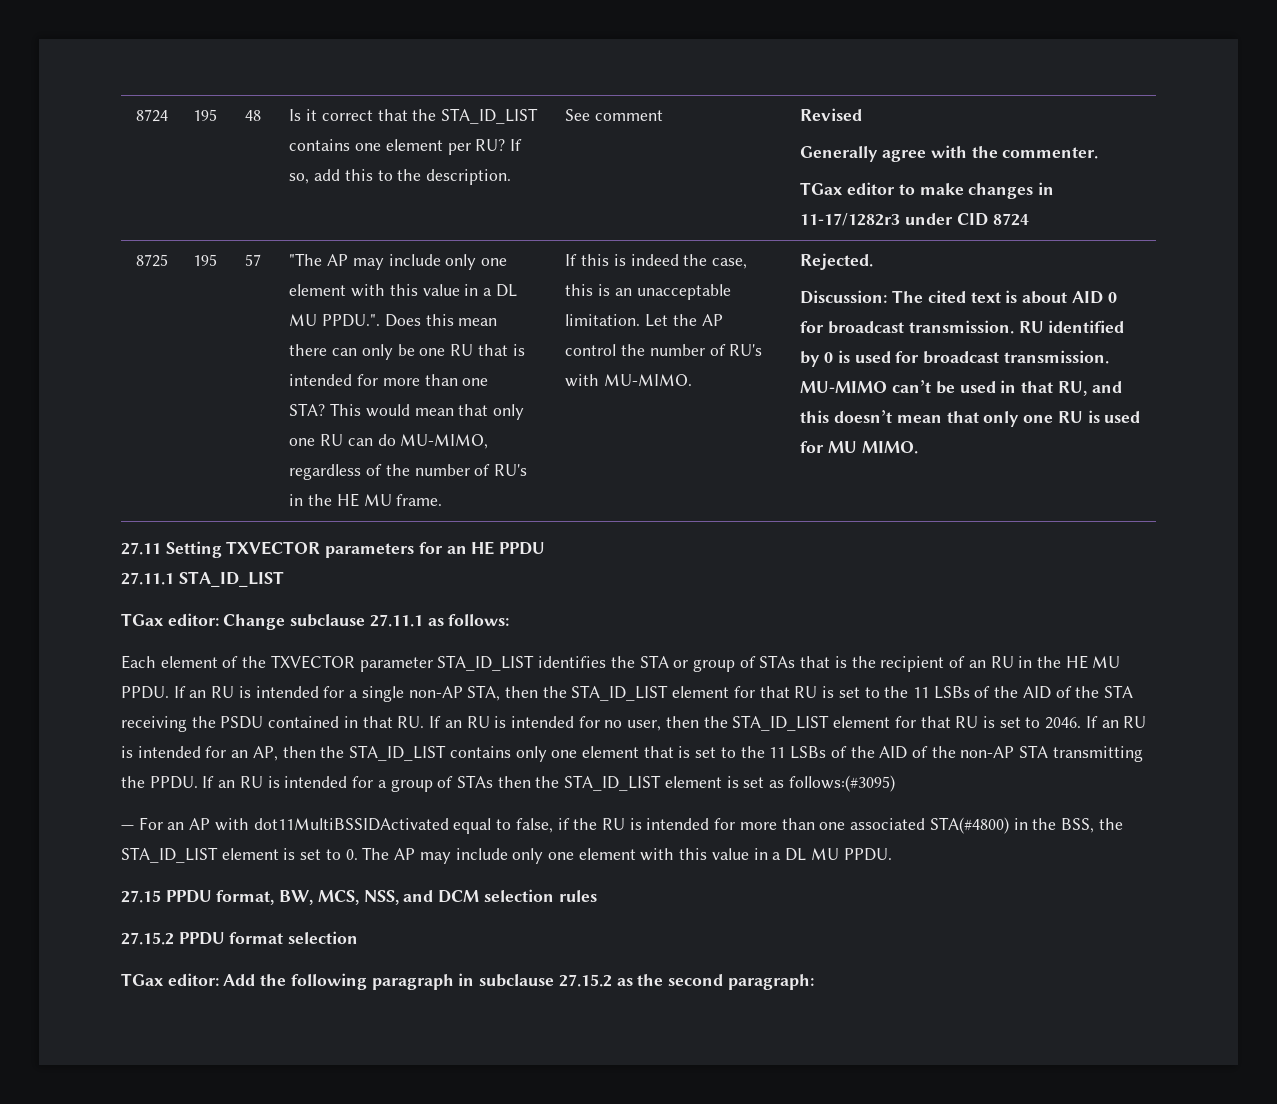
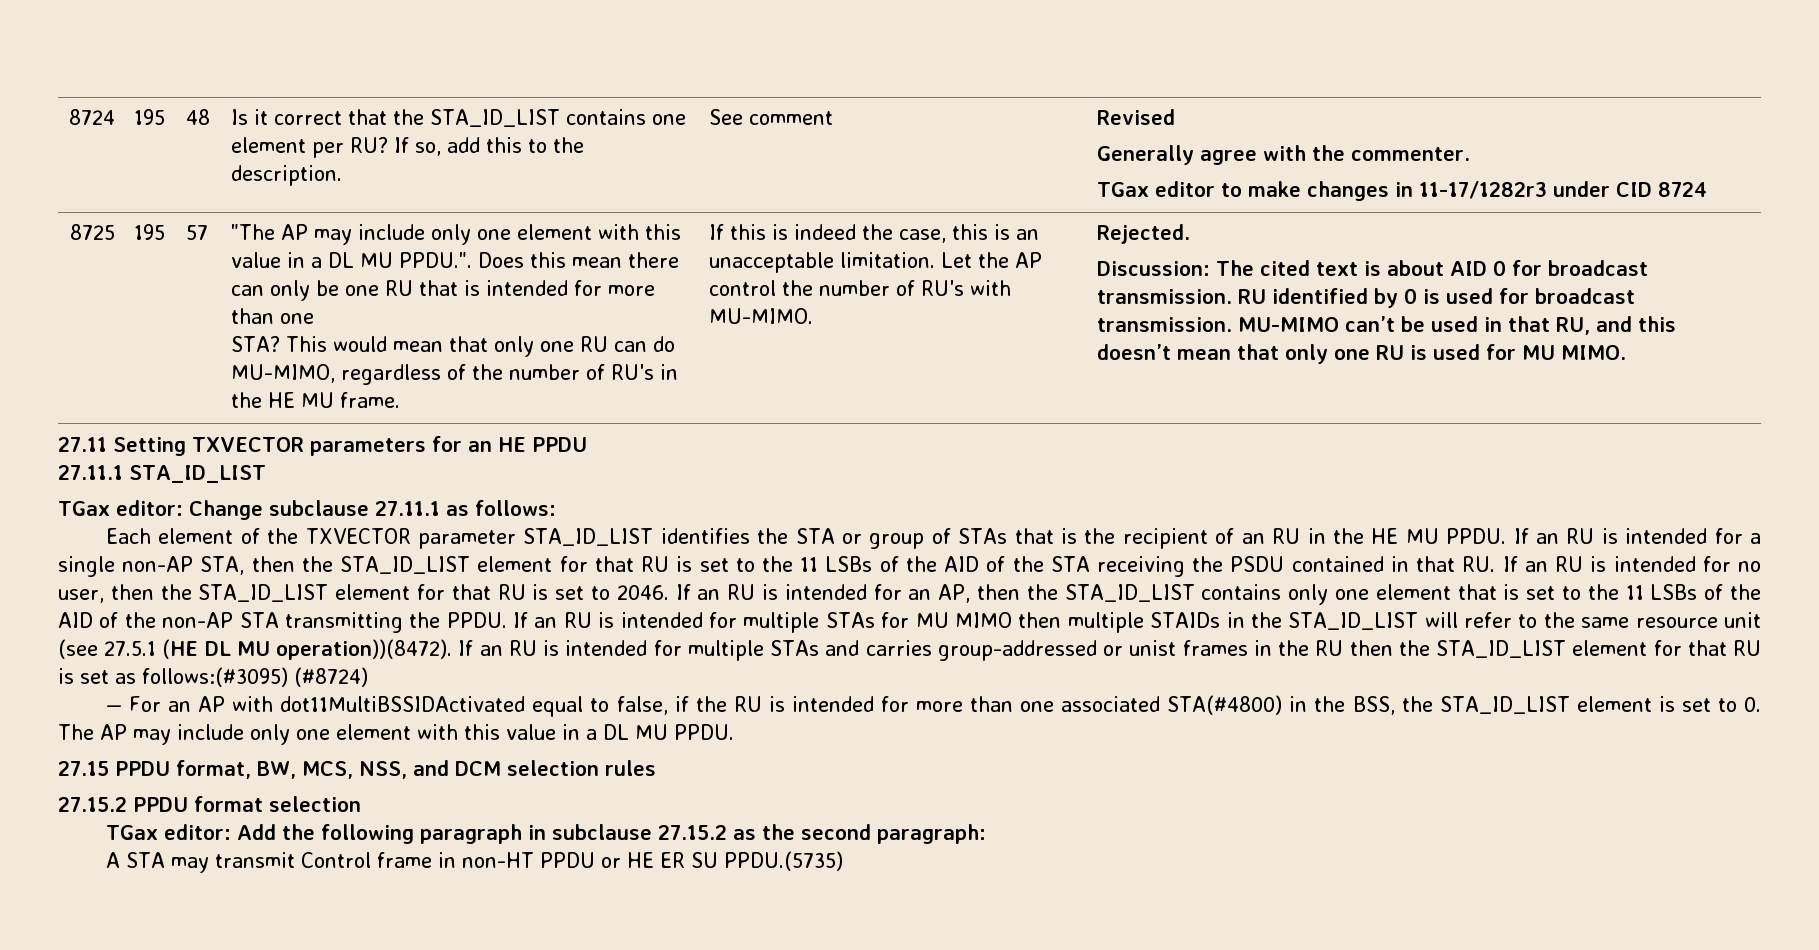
[377,775,722,792] a group of STAs then the STA_ID_LIST element -> [743,612,1762,633] [58,639,1761,661] multiple STAs for MU MIMO then multiple STAIDs in the STA_ID_LIST will refer to the same resource unit (see 27.5.1 (HE DL MU operation))(8472). If an RU is intended for multiple STAs and carries group-addressed or unist frames in the RU then the STA_ID_LIST element for that RU
(895, 783) none -> [294,667,368,687] (#8724)
(814, 982) none -> [105,851,843,873] // A STA may transmit Control frame in non-HT PPDU or HE ER SU PPDU.(5735)

